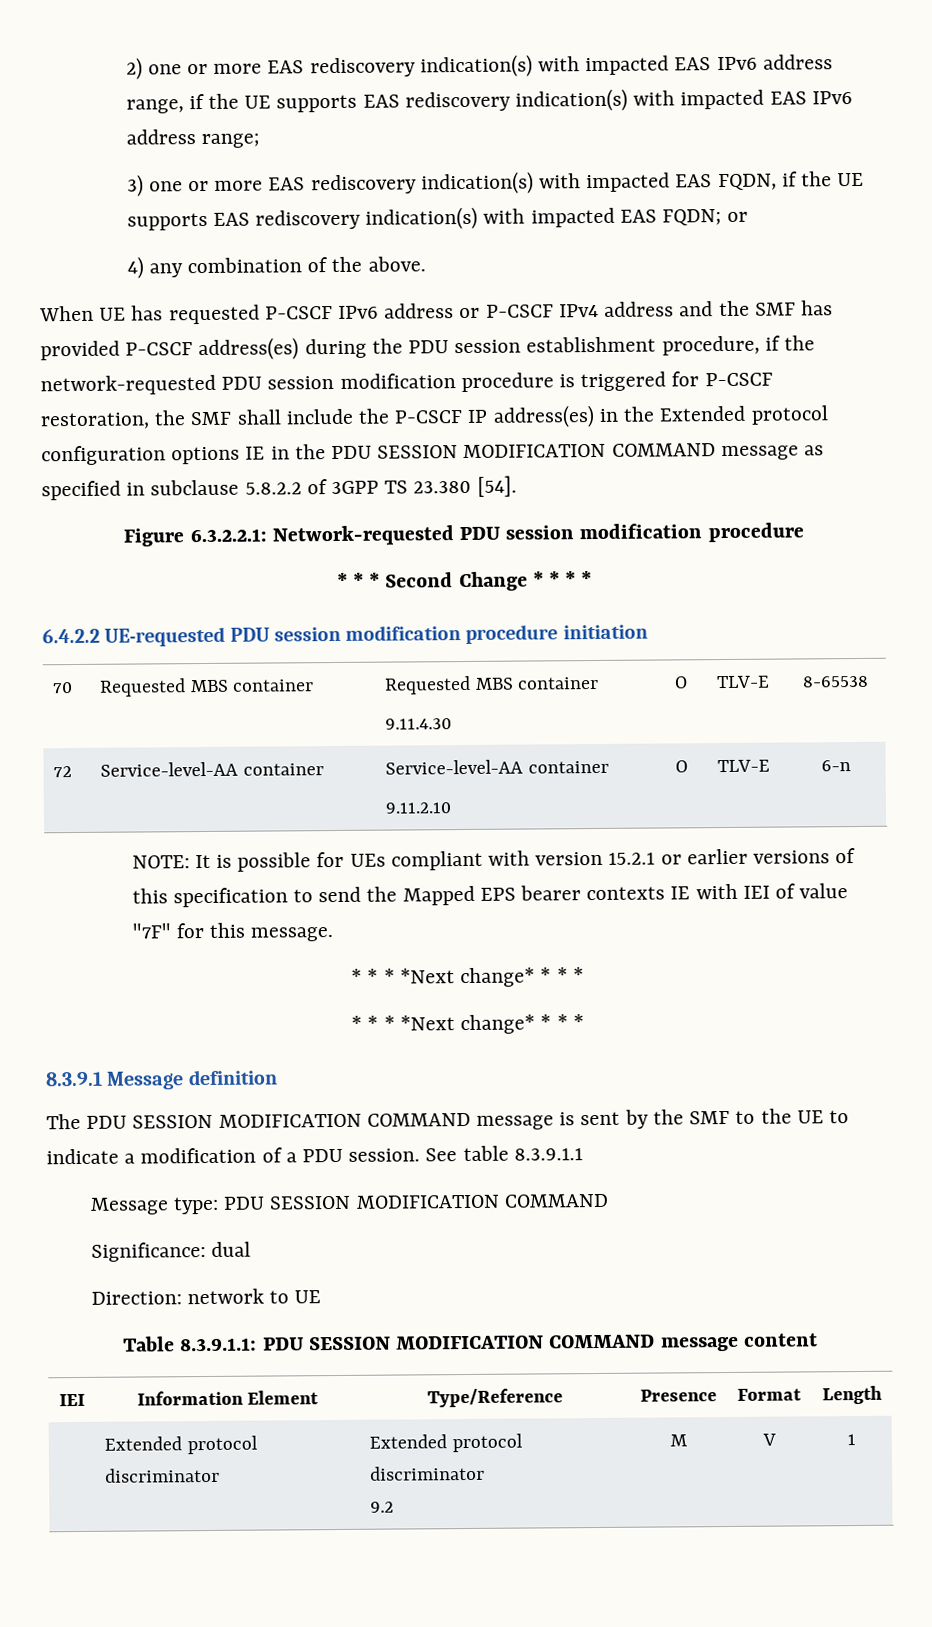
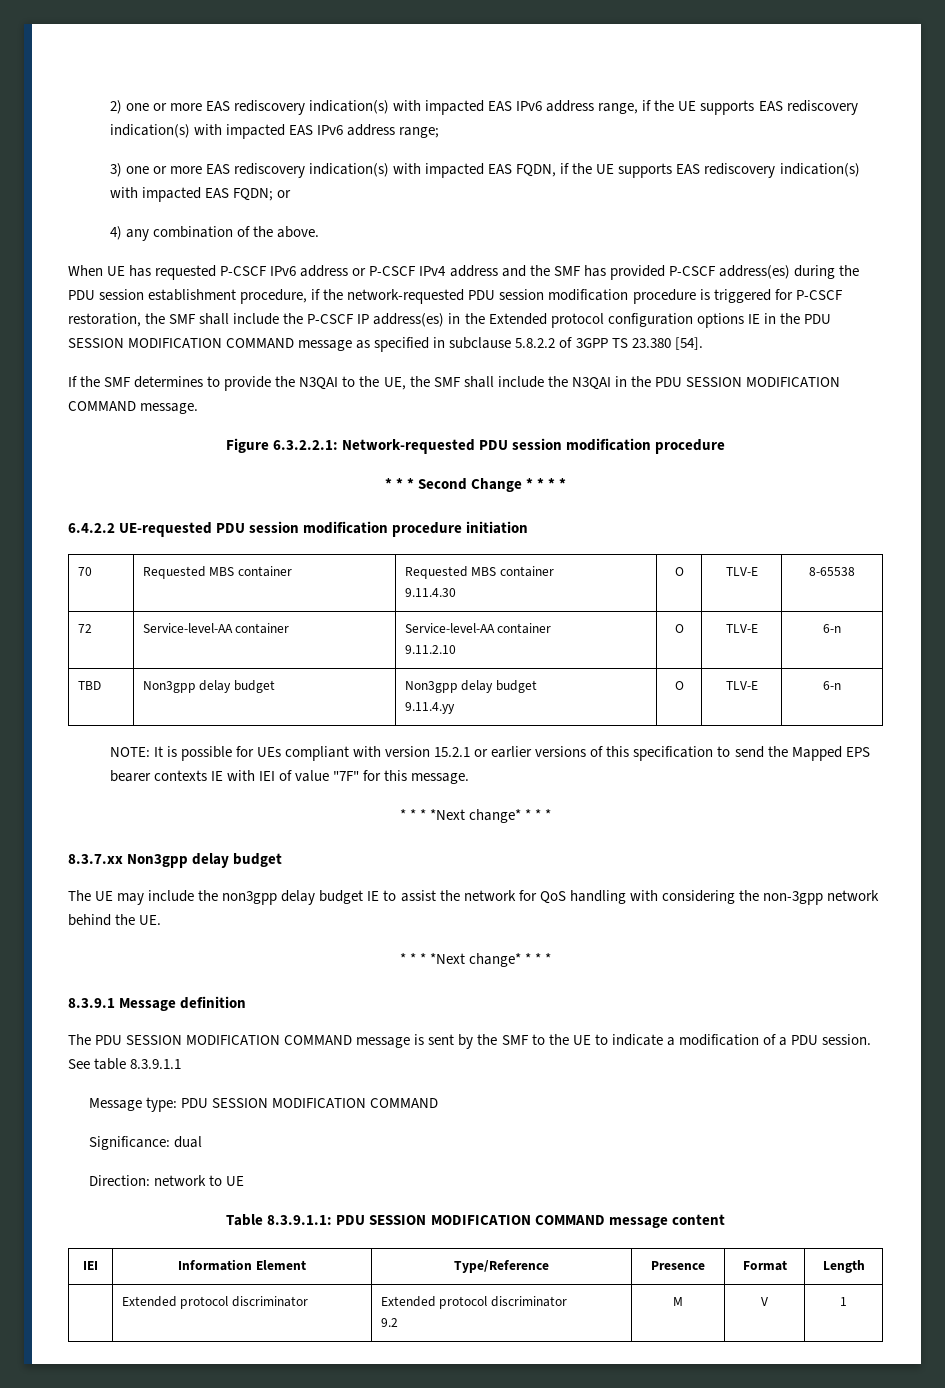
(517, 486) none -> [68,376,841,391] [68,401,199,414] // If the SMF determines to provide the N3QAI to the UE, the SMF shall include the N3QAI in the PDU SESSION MODIFICATION COMMAND message.
(851, 766) none -> [77,681,101,690] [142,680,275,693] [404,680,537,693] [404,702,455,714] [674,681,684,690] [725,681,758,690] [823,681,841,690] // TBD | Non3gpp delay budget | Non3gpp delay budget // 9.11.4.yy | O | TLV-E | 6-n
(584, 975) none -> [68,853,283,868] [68,890,879,905] [68,914,162,926] // 8.3.7.xx Non3gpp delay budget // The UE may include the non3gpp delay budget IE to assist the network for QoS handling with considering the non-3gpp network behind the UE.

